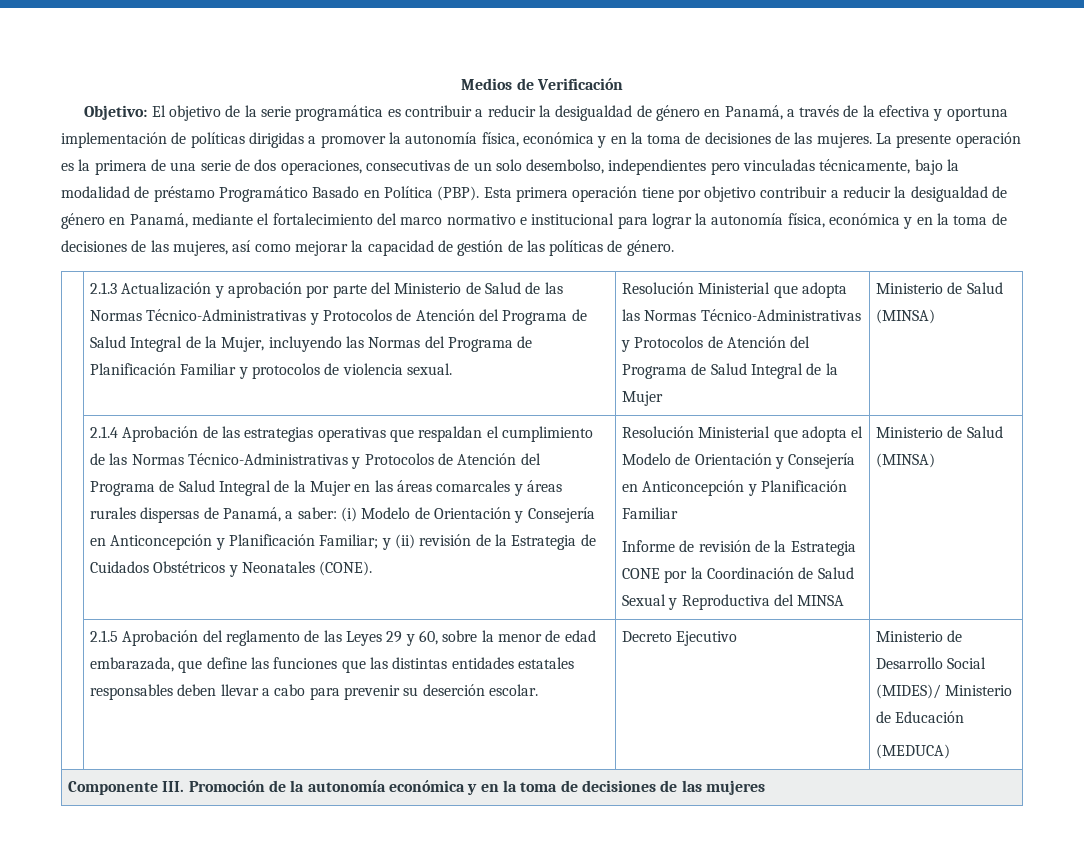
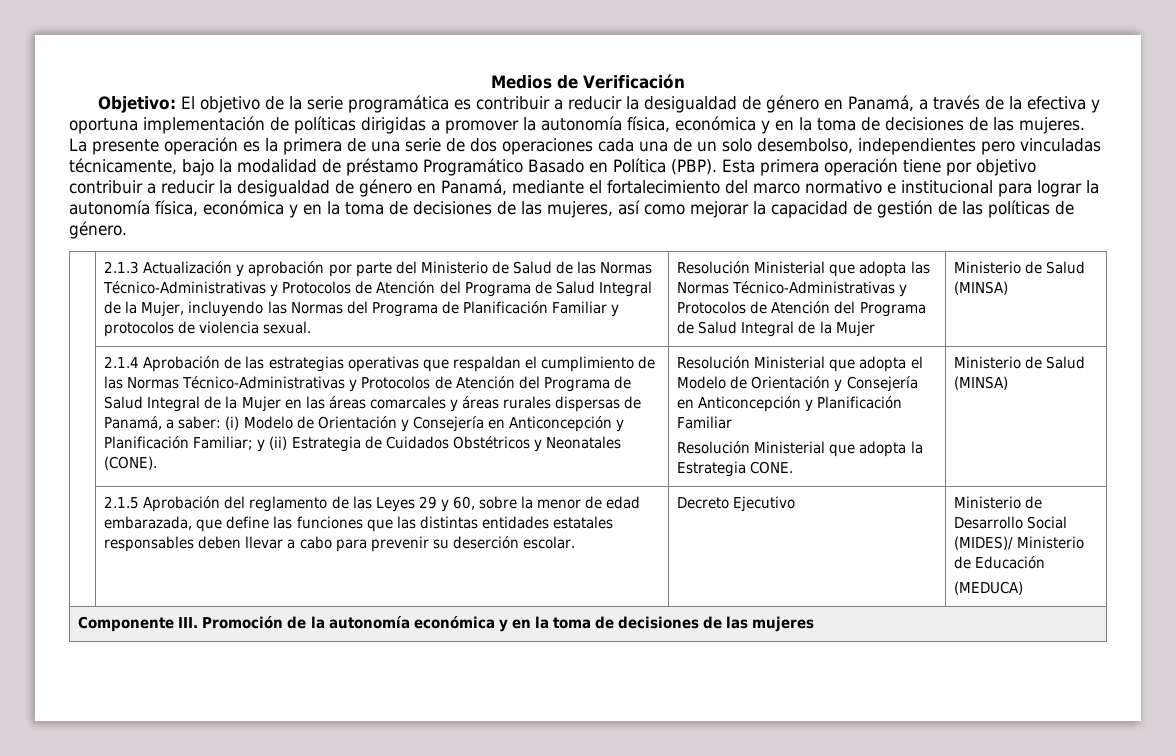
[280,160,450,175] operaciones, consecutivas -> [502,138,668,155] operaciones cada una
[419,534,507,546] revisión de la -> (288, 443) none
[622,540,856,556] [622,567,854,583] [622,594,845,610] Informe de revisión de la Estrategia CONE por la Coordinación de Salud Sexual y Reproductiva del MINSA -> [677,441,923,457] [677,461,794,477] Resolución Ministerial que adopta la Estrategia CONE.

